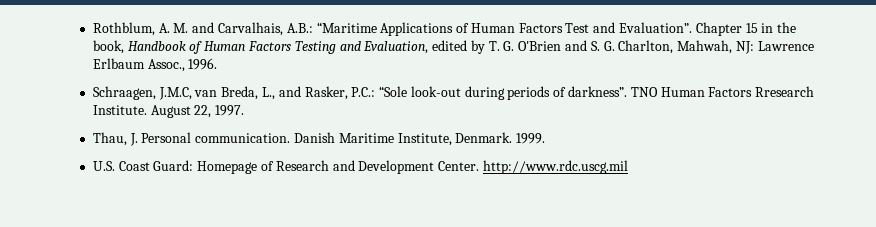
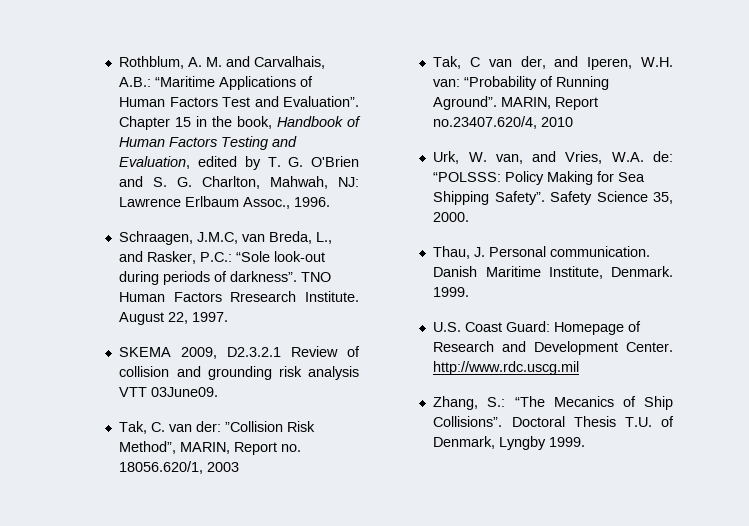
(245, 110) none -> [119,346,360,359] [119,366,359,380] [119,387,219,397] [119,421,316,434] [119,441,302,455] [119,461,240,474] [433,56,673,70] [433,76,610,90] [433,96,599,110] [433,116,574,129] [433,151,673,164] [433,171,646,185] [433,191,673,205] [433,212,470,222] // SKEMA 2009, D2.3.2.1 Review of collision and grounding risk analysis VTT 03June09. // Tak, C. van der: ”Collision Risk Method”, MARIN, Report no. 18056.620/1, 2003 // Tak, C van der, and Iperen, W.H. van: “Probability of Running Aground”. MARIN, Report no.23407.620/4, 2010 // Urk, W. van, and Vries, W.A. de: “POLSSS: Policy Making for Sea Shipping Safety”. Safety Science 35, 2000.
(628, 167) none -> [433,396,673,410] [433,416,674,427] [433,436,586,450] // Zhang, S.: “The Mecanics of Ship Collisions”. Doctoral Thesis T.U. of Denmark, Lyngby 1999.

